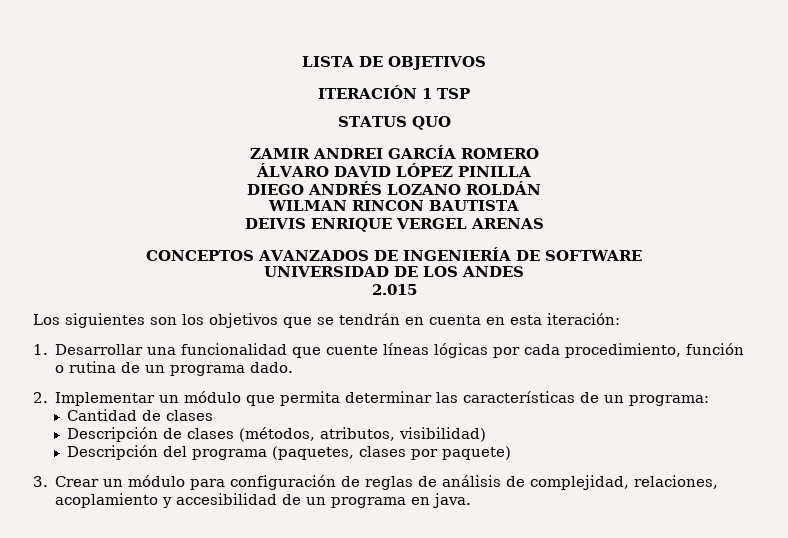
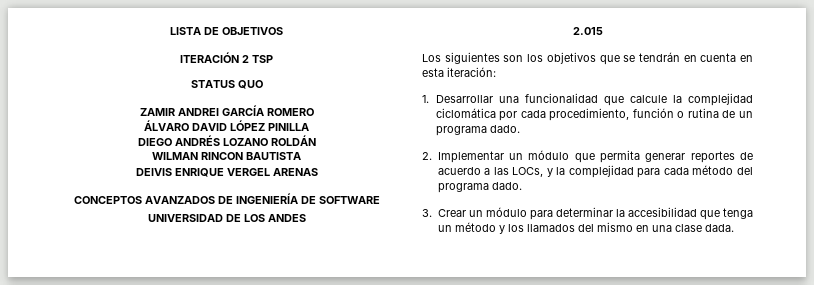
[422,88,432,99] 1 -> [242,55,249,63] 2
[326,343,489,358] cuente líneas lógicas -> [629,93,753,106] [435,108,496,118] calcule la complejidad ciclomática
[345,391,710,406] [67,409,214,421] [67,427,487,442] [67,445,512,460] determinar las características de un programa: // Cantidad de clases // Descripción de clases (métodos, atributos, visibilidad) // Descripción del programa (paquetes, clases por paquete) -> [645,151,753,163] [437,165,753,178] [437,182,522,193] generar reportes de acuerdo a las LOCs, y la complejidad para cada método del programa dado.
[230,475,719,490] [55,493,472,508] configuración de reglas de análisis de complejidad, relaciones, acoplamiento y accesibilidad de un programa en java. -> [555,207,753,220] [437,222,734,234] determinar la accesibilidad que tenga un método y los llamados del mismo en una clase dada.

